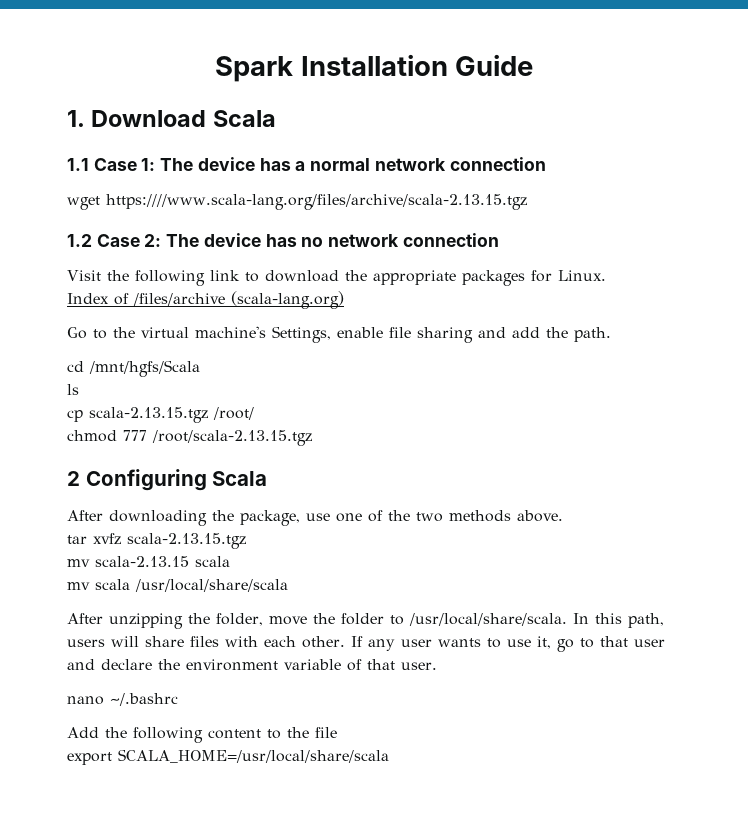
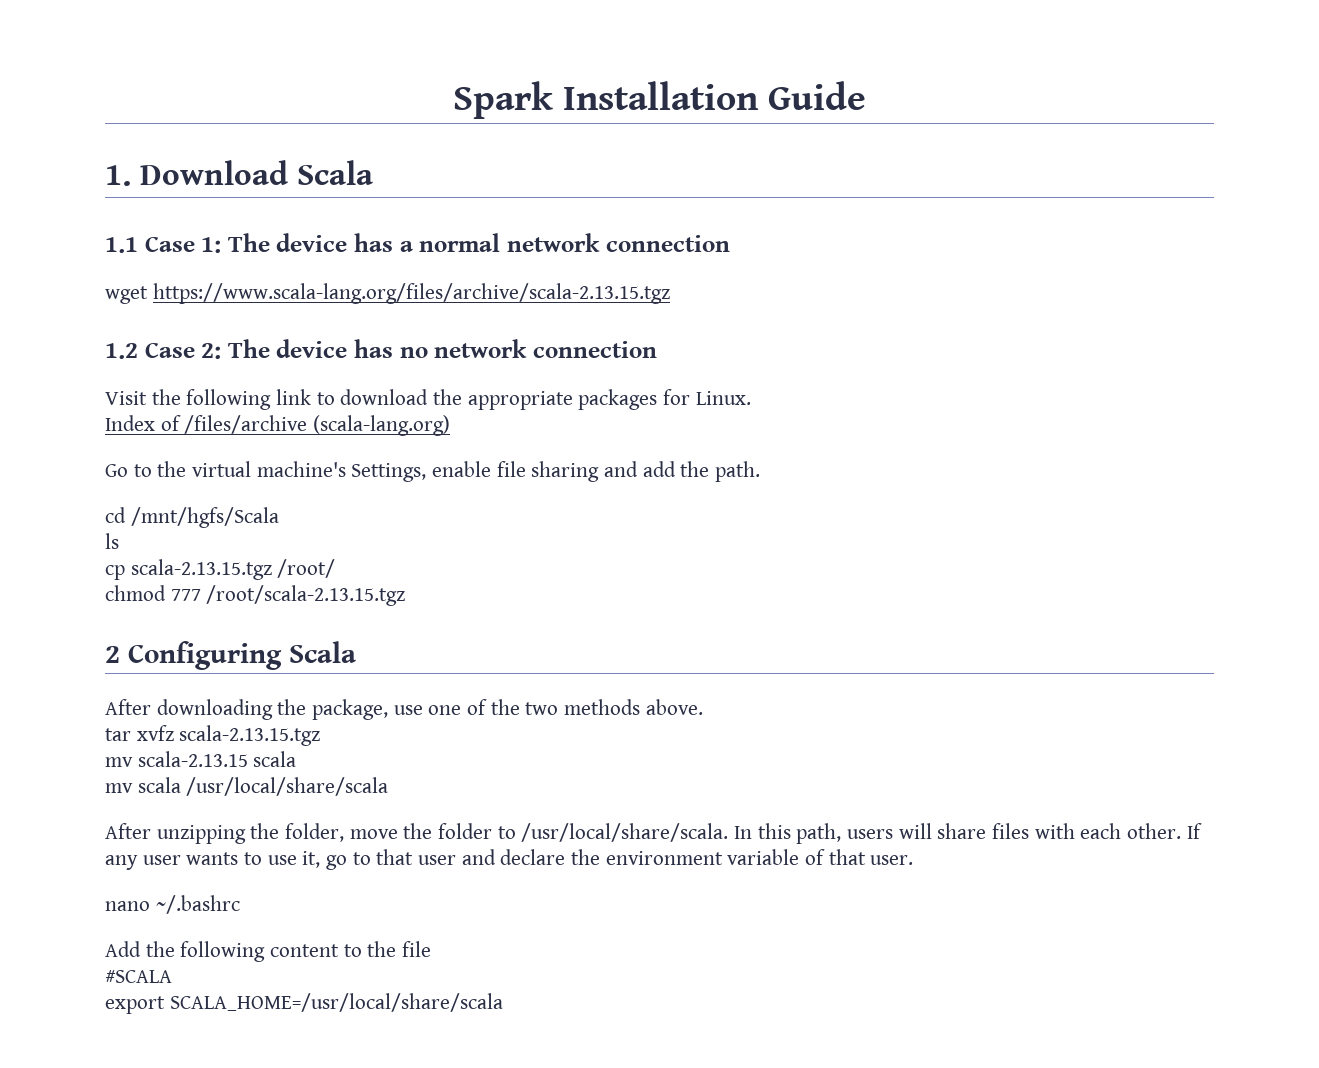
[106,194,527,210] https:////www.scala-lang.org/files/archive/scala-2.13.15.tgz -> [152,283,670,304] https://www.scala-lang.org/files/archive/scala-2.13.15.tgz
(337, 732) none -> [105,970,172,983] // #SCALA

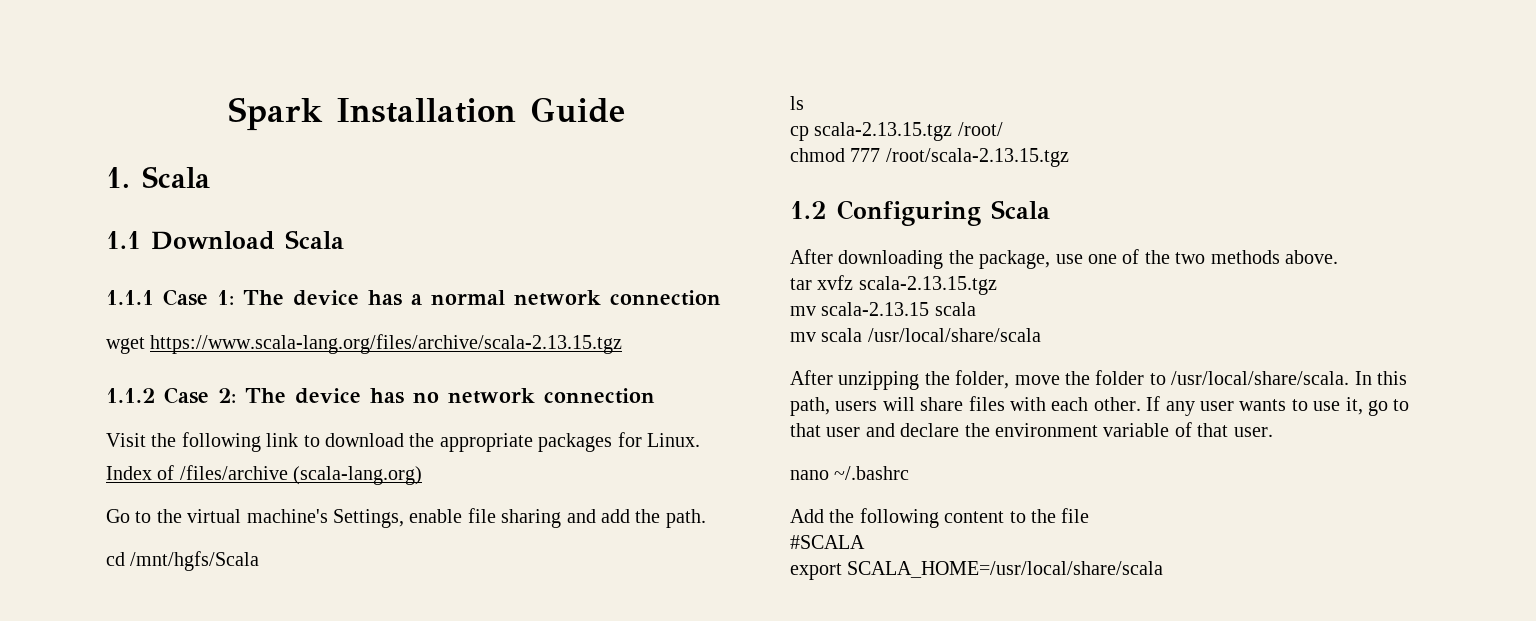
(131, 175) none -> [142,166,210,188] [106,231,141,249] Scala // 1.1
[105,237,138,253] 1.1 -> [106,290,154,305] 1.1.1
[105,343,138,359] 1.2 -> [106,388,155,403] 1.1.2
[105,646,120,663] 2 -> [790,201,827,219] 1.2

